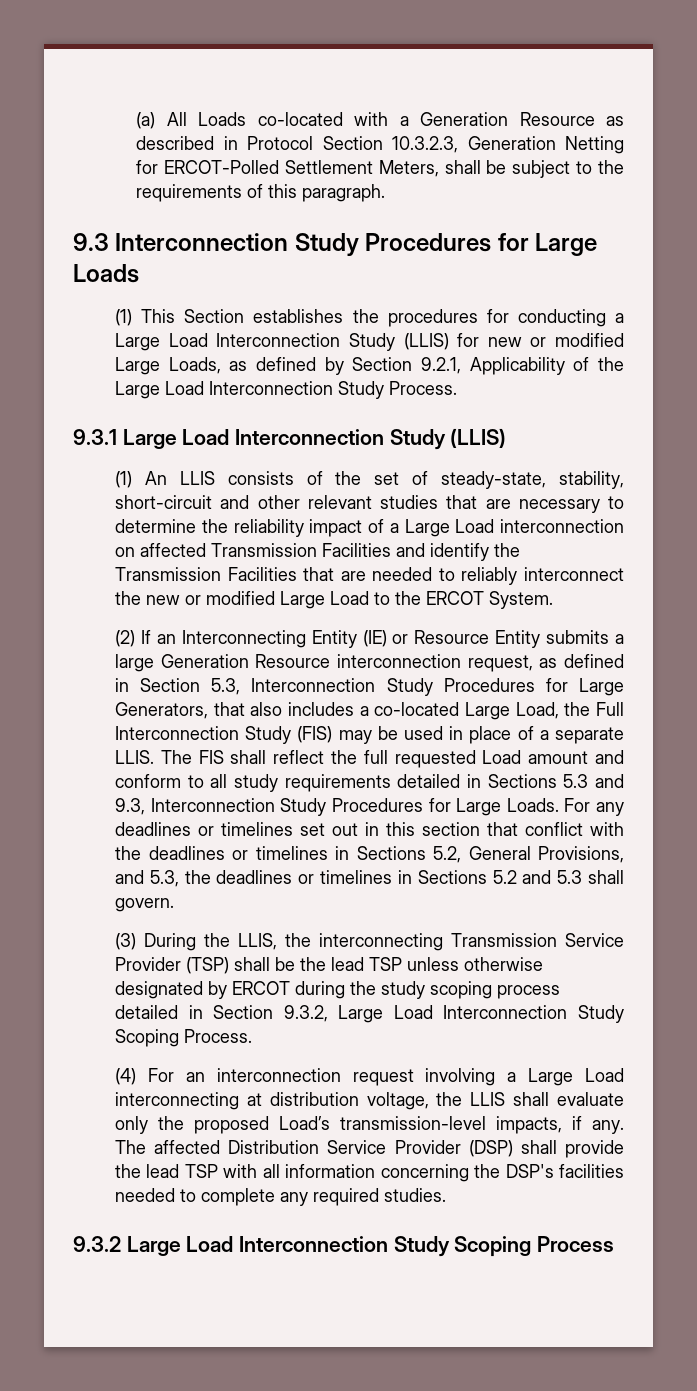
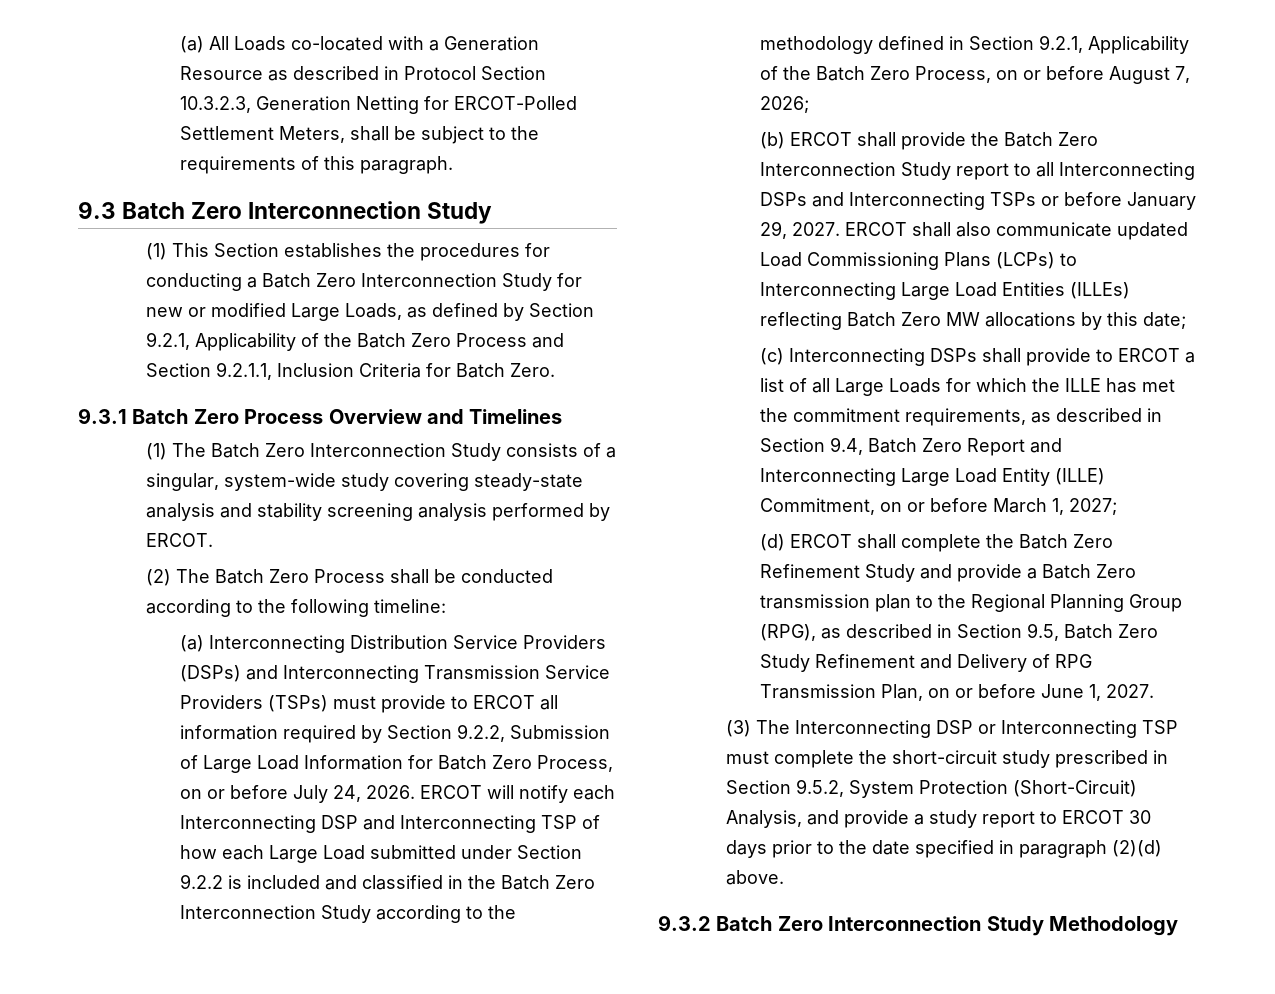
[115,233,598,256] [73,264,139,283] Interconnection Study Procedures for Large Loads -> [122,201,493,224] Batch Zero Interconnection Study
[115,333,449,351] Large Load Interconnection Study (LLIS) -> [262,273,553,291] Batch Zero Interconnection Study
[115,381,458,399] [73,428,507,450] [115,471,624,489] [115,495,624,513] [115,519,624,537] [115,543,521,561] [115,567,625,585] [115,591,554,609] [115,630,625,648] [115,654,624,672] [115,678,624,696] [115,702,625,720] [115,726,624,744] [115,750,624,768] [115,774,625,792] [115,798,624,816] [115,822,624,836] [115,846,624,863] [115,870,624,887] [115,898,175,912] [115,933,624,951] [115,957,544,974] [115,981,561,999] [115,1005,624,1023] [115,1029,253,1047] [115,1068,624,1086] [115,1092,624,1110] [115,1116,624,1134] [115,1140,624,1158] [115,1164,624,1182] [115,1188,447,1206] [73,1236,615,1257] Large Load Interconnection Study Process. // 9.3.1 Large Load Interconnection Study (LLIS) // (1) An LLIS consists of the set of steady-state, stability, short-circuit and other relevant studies that are necessary to determine the reliability impact of a Large Load interconnection on affected Transmission Facilities and identify the Transmission Facilities that are needed to reliably interconnect the new or modified Large Load to the ERCOT System. // (2) If an Interconnecting Entity (IE) or Resource Entity submits a large Generation Resource interconnection request, as defined in Section 5.3, Interconnection Study Procedures for Large Generators, that also includes a co-located Large Load, the Full Interconnection Study (FIS) may be used in place of a separate LLIS. The FIS shall reflect the full requested Load amount and conform to all study requirements detailed in Sections 5.3 and 9.3, Interconnection Study Procedures for Large Loads. For any deadlines or timelines set out in this section that conflict with the deadlines or timelines in Sections 5.2, General Provisions, and 5.3, the deadlines or timelines in Sections 5.2 and 5.3 shall govern. // (3) During the LLIS, the interconnecting Transmission Service Provider (TSP) shall be the lead TSP unless otherwise designated by ERCOT during the study scoping process detailed in Section 9.3.2, Large Load Interconnection Study Scoping Process. // (4) For an interconnection request involving a Large Load interconnecting at distribution voltage, the LLIS shall evaluate only the proposed Load’s transmission-level impacts, if any. The affected Distribution Service Provider (DSP) shall provide the lead TSP with all information concerning the DSP's facilities needed to complete any required studies. // 9.3.2 Large Load Interconnection Study Scoping Process -> [357,333,565,348] [146,362,556,380] [78,408,563,424] [146,443,617,461] [146,473,584,491] [146,503,611,521] [146,533,214,547] [146,569,554,586] [146,599,447,617] [180,635,607,653] [180,665,611,683] [180,695,559,713] [180,724,611,743] [180,755,614,773] [180,785,616,803] [180,815,601,833] [180,845,583,863] [180,874,596,890] [180,905,517,923] [760,35,1190,54] [760,66,1191,84] [760,96,810,113] [760,132,1099,150] [760,162,1196,180] [760,192,1197,210] [760,221,1189,240] [760,252,1078,270] [760,282,1131,300] [760,312,1187,330] [760,348,1196,366] [760,378,1176,396] [760,408,1163,426] [760,437,1063,456] [760,468,1106,486] [760,498,1118,515] [760,534,1114,552] [760,564,1137,582] [760,594,1183,612] [760,623,1159,641] [760,654,1093,672] [760,684,1155,701] [726,720,1179,738] [726,750,1169,768] [726,779,1138,798] [726,810,1152,828] [726,840,1163,858] [726,870,785,885] [658,915,1178,936] Batch Zero Process and Section 9.2.1.1, Inclusion Criteria for Batch Zero. // 9.3.1 Batch Zero Process Overview and Timelines // (1) The Batch Zero Interconnection Study consists of a singular, system-wide study covering steady-state analysis and stability screening analysis performed by ERCOT. // (2) The Batch Zero Process shall be conducted according to the following timeline: // (a) Interconnecting Distribution Service Providers (DSPs) and Interconnecting Transmission Service Providers (TSPs) must provide to ERCOT all information required by Section 9.2.2, Submission of Large Load Information for Batch Zero Process, on or before July 24, 2026. ERCOT will notify each Interconnecting DSP and Interconnecting TSP of how each Large Load submitted under Section 9.2.2 is included and classified in the Batch Zero Interconnection Study according to the methodology defined in Section 9.2.1, Applicability of the Batch Zero Process, on or before August 7, 2026; // (b) ERCOT shall provide the Batch Zero Interconnection Study report to all Interconnecting DSPs and Interconnecting TSPs or before January 29, 2027. ERCOT shall also communicate updated Load Commissioning Plans (LCPs) to Interconnecting Large Load Entities (ILLEs) reflecting Batch Zero MW allocations by this date; // (c) Interconnecting DSPs shall provide to ERCOT a list of all Large Loads for which the ILLE has met the commitment requirements, as described in Section 9.4, Batch Zero Report and Interconnecting Large Load Entity (ILLE) Commitment, on or before March 1, 2027; // (d) ERCOT shall complete the Batch Zero Refinement Study and provide a Batch Zero transmission plan to the Regional Planning Group (RPG), as described in Section 9.5, Batch Zero Study Refinement and Delivery of RPG Transmission Plan, on or before June 1, 2027. // (3) The Interconnecting DSP or Interconnecting TSP must complete the short-circuit study prescribed in Section 9.5.2, System Protection (Short-Circuit) Analysis, and provide a study report to ERCOT 30 days prior to the date specified in paragraph (2)(d) above. // 9.3.2 Batch Zero Interconnection Study Methodology

